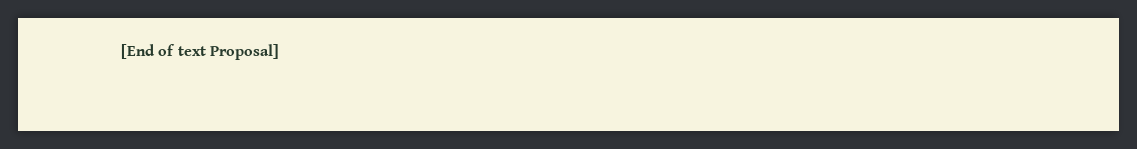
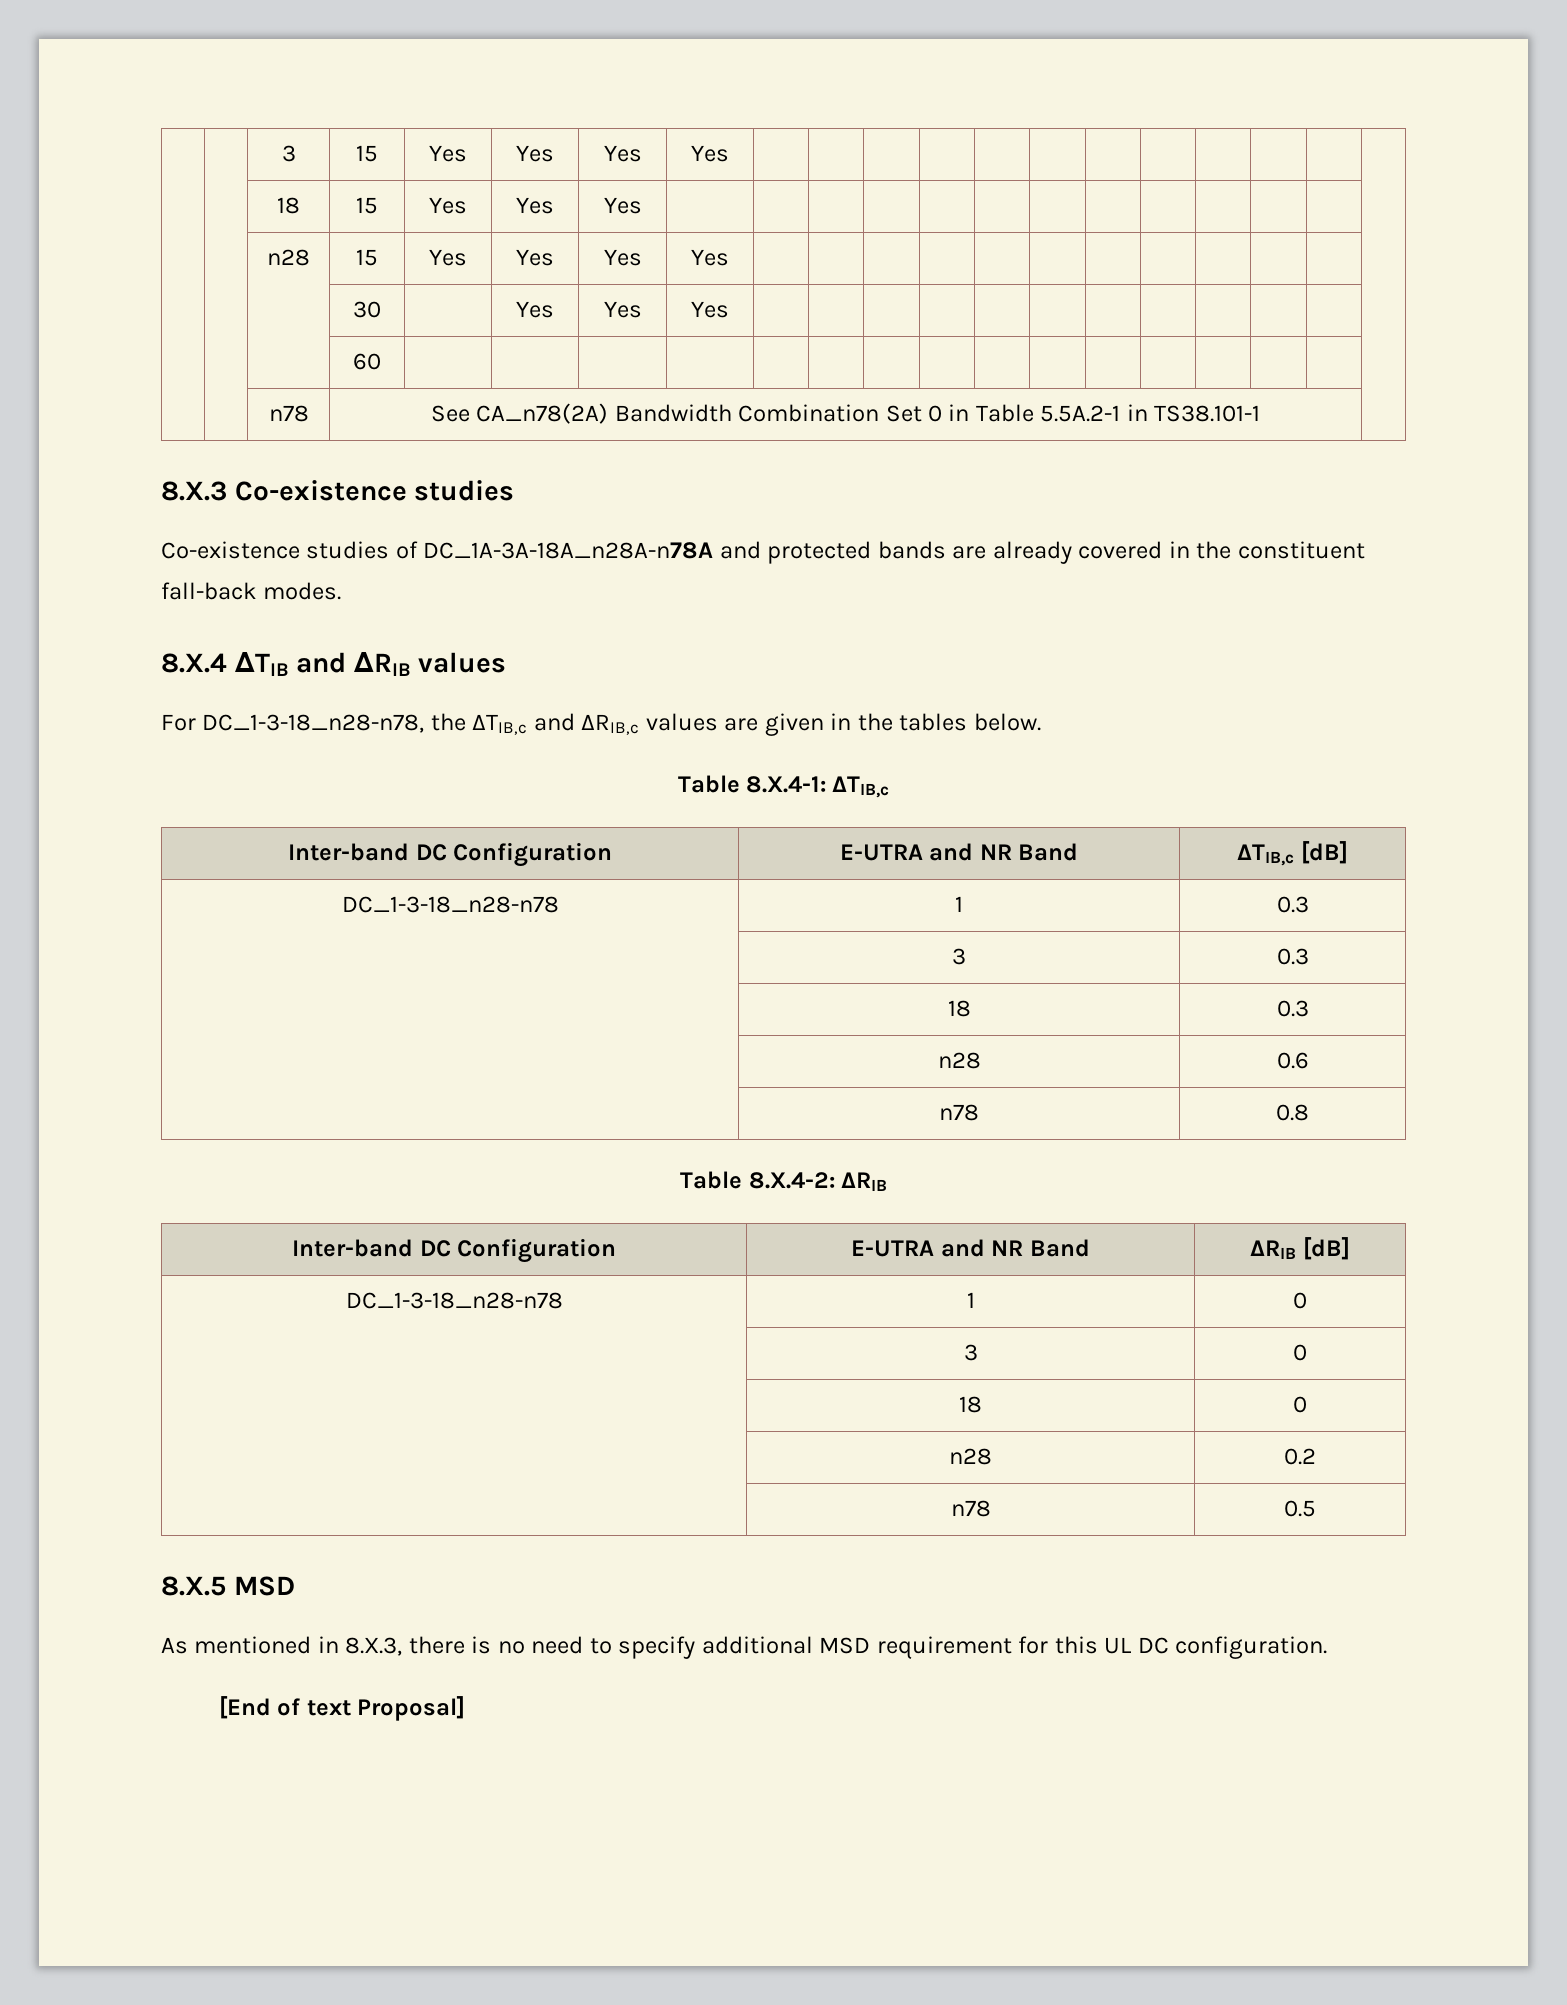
(121, 51) none -> [281,145,296,162] [356,145,378,162] [429,145,467,162] [516,145,554,162] [603,145,642,162] [691,145,729,162] [277,197,300,214] [356,197,378,214] [429,197,467,214] [516,197,554,214] [603,197,642,214] [267,249,310,266] [356,249,378,266] [429,249,467,266] [516,249,554,266] [603,249,642,266] [691,249,729,266] [353,301,381,318] [516,301,554,318] [603,301,642,318] [691,301,729,318] [353,353,381,370] [268,405,309,422] [430,403,1261,424] [161,480,515,501] [161,541,1365,564] [161,582,342,600] [161,652,507,676] [161,713,1041,736] [677,775,890,798] [288,842,612,867] [839,843,1079,861] [1237,841,1348,866] [341,896,559,913] [955,896,963,912] [1276,896,1309,913] [952,948,966,965] [1276,948,1309,965] [947,1000,971,1017] [1276,1000,1309,1017] [937,1052,981,1069] [1276,1052,1309,1069] [939,1104,979,1121] [1276,1104,1309,1121] [680,1171,887,1191] [292,1238,616,1263] [851,1239,1090,1257] [1250,1237,1350,1260] [345,1292,563,1309] [966,1292,975,1308] [1293,1292,1307,1309] [963,1344,978,1361] [1293,1344,1307,1361] [959,1396,982,1413] [1293,1396,1307,1413] [949,1448,992,1465] [1284,1448,1316,1465] [950,1500,991,1517] [1284,1500,1316,1517] [161,1576,295,1596] [161,1636,1328,1659] | | 3 | 15 | Yes | Yes | Yes | Yes | | | | | | | | | | | | // | | 18 | 15 | Yes | Yes | Yes | | | | | | | | | | | | | // | | n28 | 15 | Yes | Yes | Yes | Yes | | | | | | | | | | | | // | | | 30 | | Yes | Yes | Yes | | | | | | | | | | | | // | | | 60 | | | | | | | | | | | | | | | | // | | n78 | See CA_n78(2A) Bandwidth Combination Set 0 in Table 5.5A.2-1 in TS38.101-1 | // 8.X.3 Co-existence studies // Co-existence studies of DC_1A-3A-18A_n28A-n78A and protected bands are already covered in the constituent fall-back modes. // 8.X.4 ∆TIB and ∆RIB values // For DC_1-3-18_n28-n78, the ΔTIB,c and ΔRIB,c values are given in the tables below. // Table 8.X.4-1: ΔTIB,c // Inter-band DC Configuration | E-UTRA and NR Band | ΔTIB,c [dB] // DC_1-3-18_n28-n78 | 1 | 0.3 // | 3 | 0.3 // | 18 | 0.3 // | n28 | 0.6 // | n78 | 0.8 // Table 8.X.4-2: ΔRIB // Inter-band DC Configuration | E-UTRA and NR Band | ΔRIB [dB] // DC_1-3-18_n28-n78 | 1 | 0 // | 3 | 0 // | 18 | 0 // | n28 | 0.2 // | n78 | 0.5 // 8.X.5 MSD // As mentioned in 8.X.3, there is no need to specify additional MSD requirement for this UL DC configuration. //

